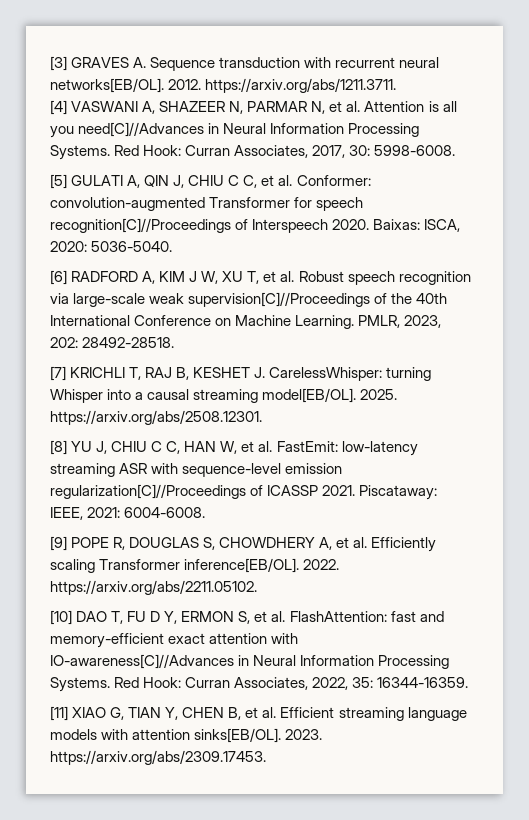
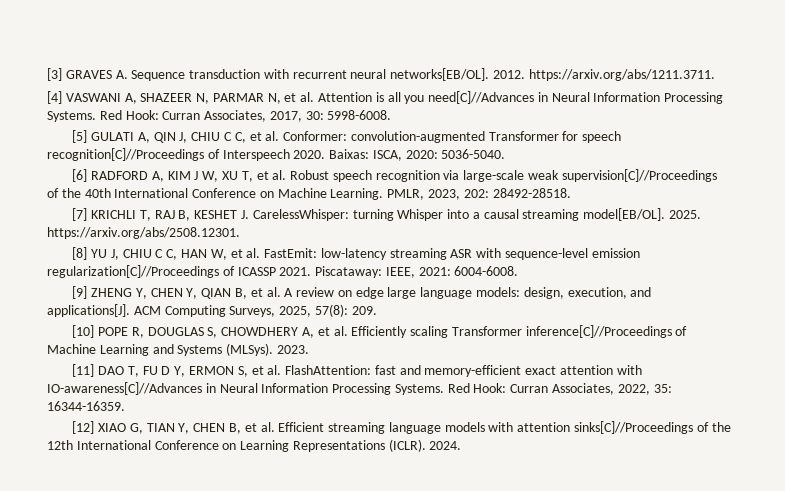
(67, 543) none -> [91,287,652,299] [47,304,377,317] [72,325,95,338] ZHENG Y, CHEN Y, QIAN B, et al. A review on edge large language models: design, execution, and applications[J]. ACM Computing Surveys, 2025, 57(8): 209. // [10]
[184,558,340,573] [50,580,257,595] [50,610,72,625] inference[EB/OL]. 2022. https://arxiv.org/abs/2211.05102. // [10] -> [525,325,688,338] [47,343,309,356] [72,364,95,377] inference[C]//Proceedings of Machine Learning and Systems (MLSys). 2023. // [11]
[50,706,68,721] [11] -> [72,421,95,434] [12]
[194,728,323,743] [50,750,266,765] sinks[EB/OL]. 2023. https://arxiv.org/abs/2309.17453. -> [573,421,731,434] [47,439,462,452] sinks[C]//Proceedings of the 12th International Conference on Learning Representations (ICLR). 2024.

